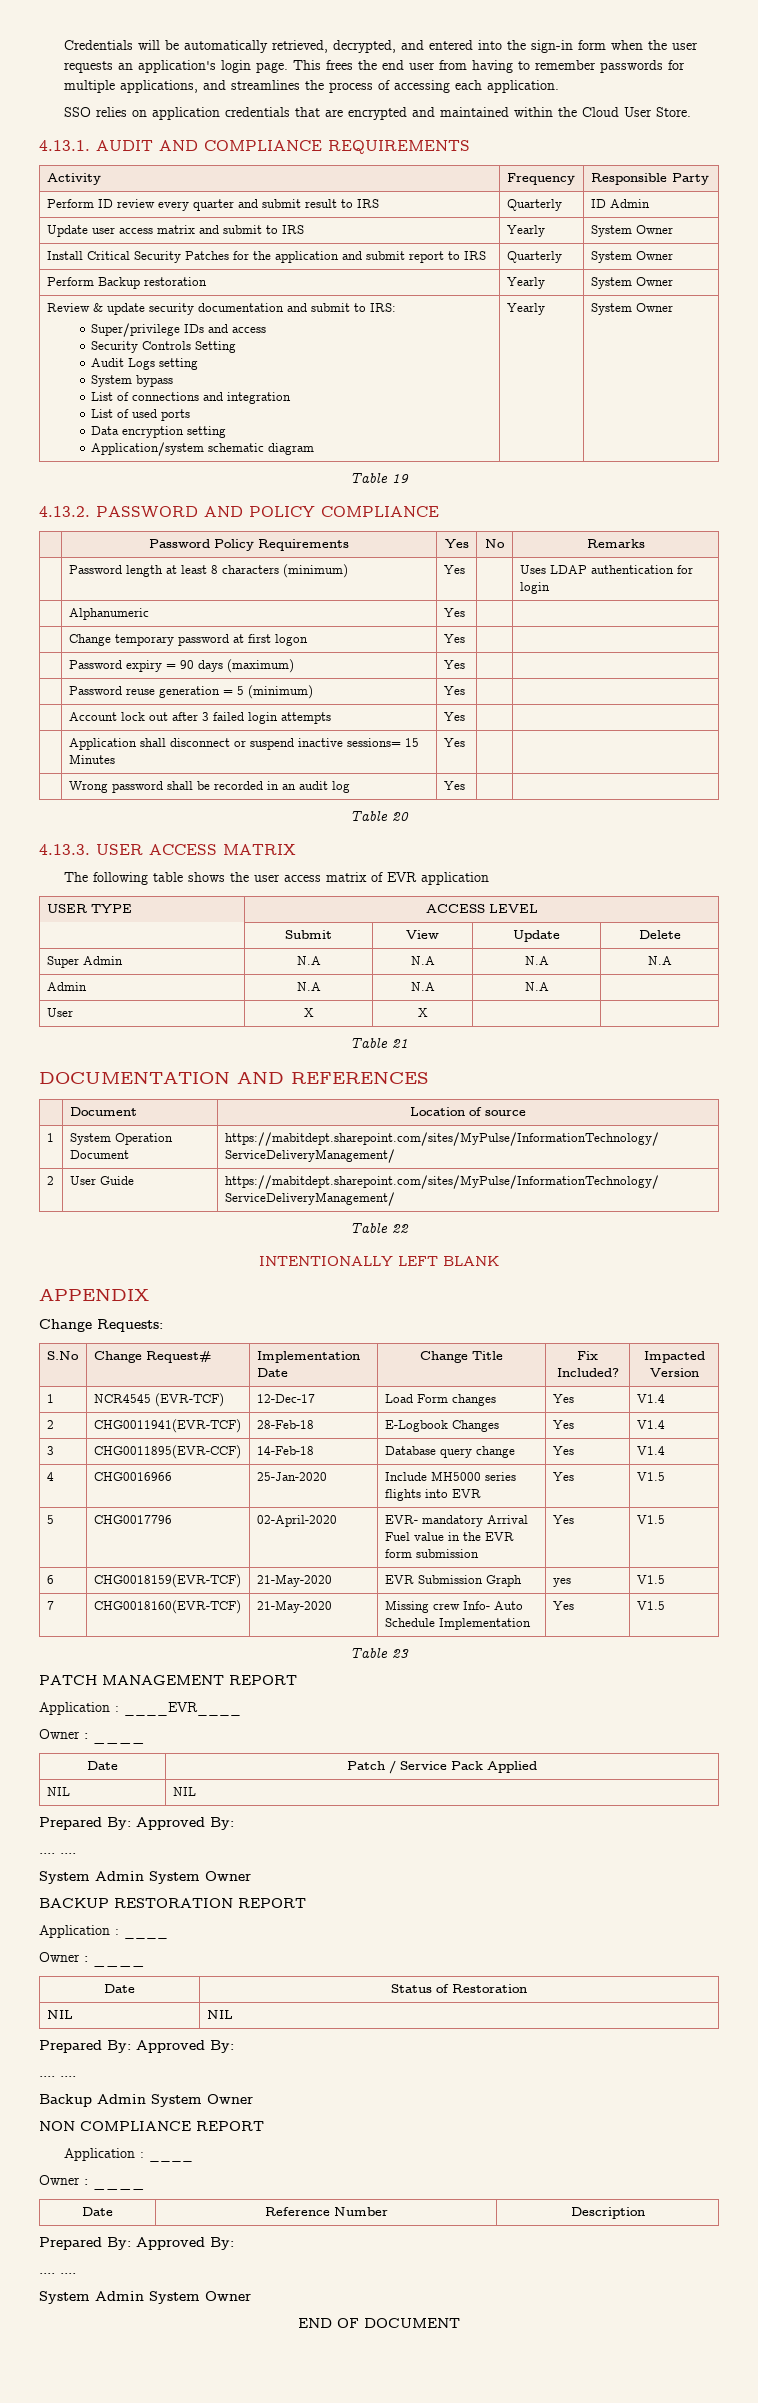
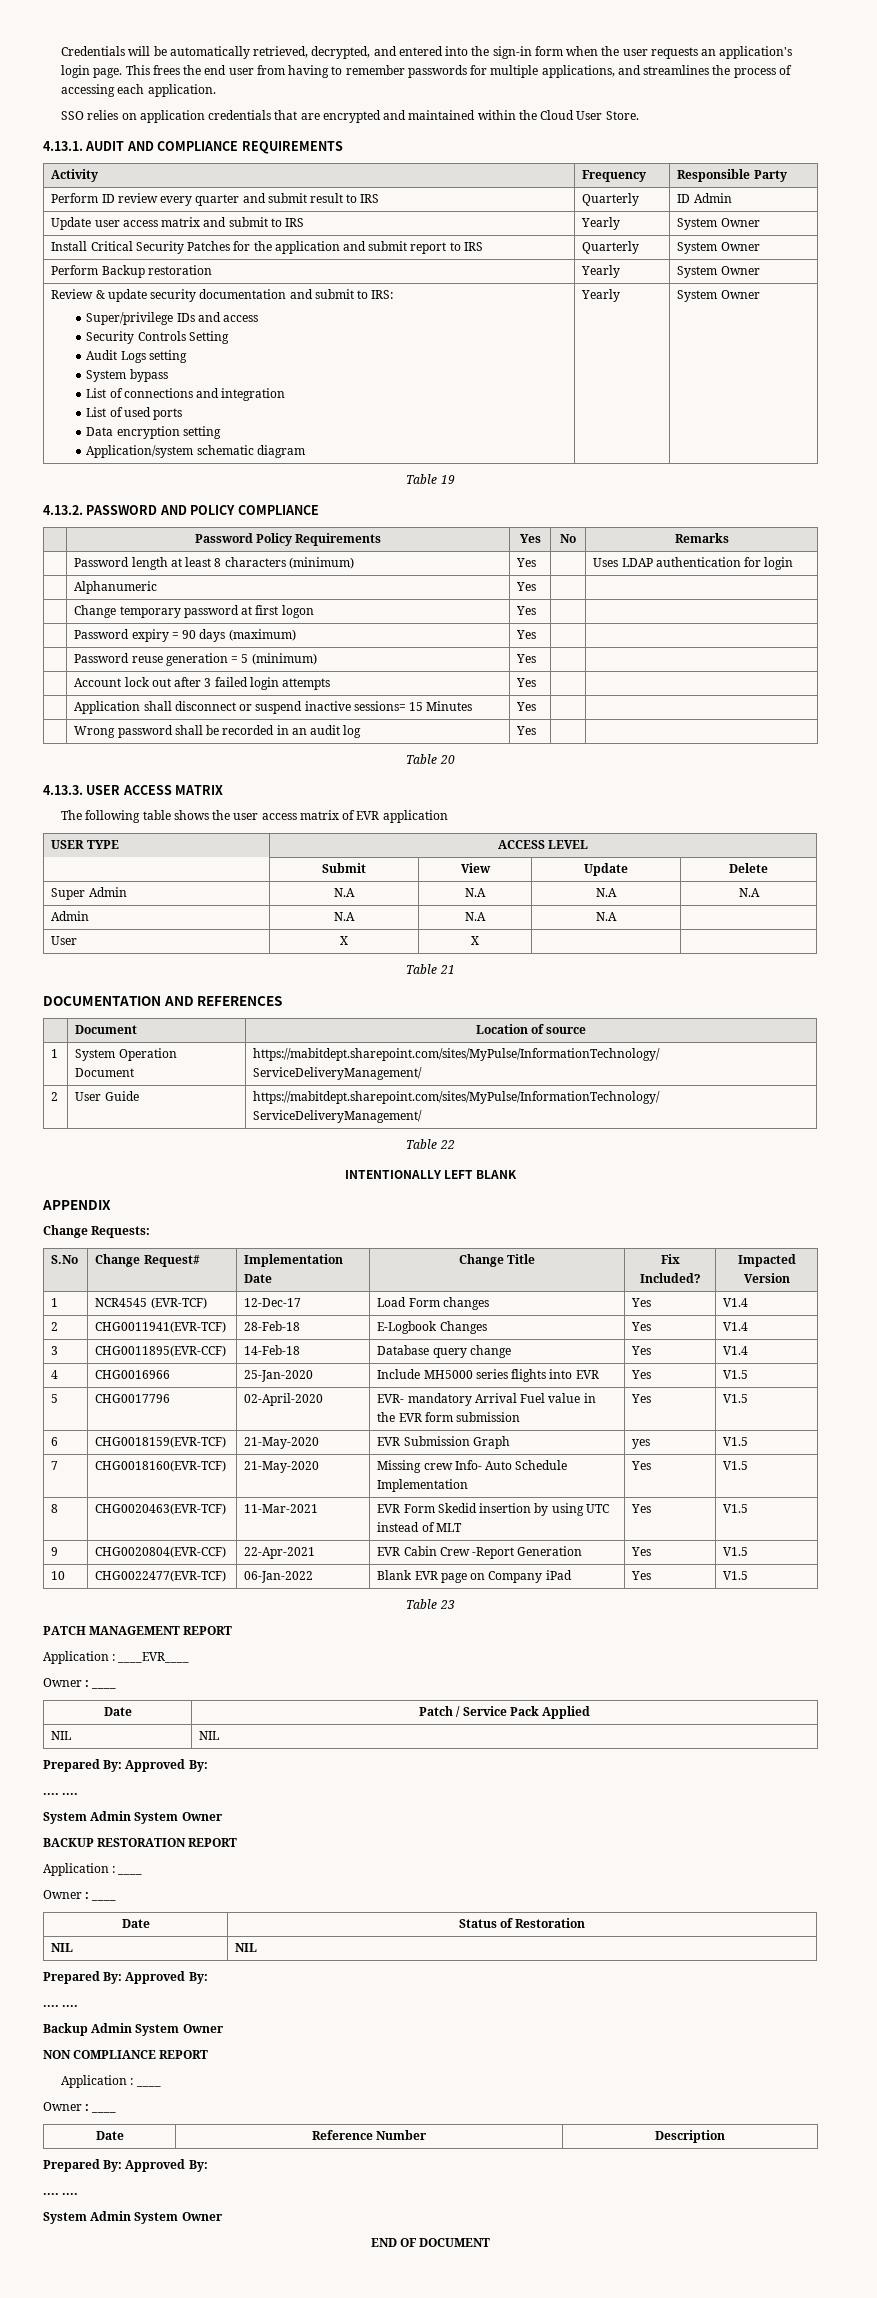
(665, 1605) none -> [51,1504,59,1513] [95,1503,227,1515] [244,1504,319,1513] [377,1503,609,1516] [377,1522,462,1532] [631,1504,652,1513] [723,1504,749,1513] [51,1547,59,1556] [95,1546,227,1558] [244,1547,316,1559] [377,1546,583,1559] [631,1547,652,1556] [723,1547,749,1556] [51,1571,66,1580] [95,1570,227,1582] [244,1571,314,1583] [377,1570,572,1583] [631,1571,652,1580] [723,1571,749,1580] // 8 | CHG0020463(EVR-TCF) | 11-Mar-2021 | EVR Form Skedid insertion by using UTC instead of MLT | Yes | V1.5 // 9 | CHG0020804(EVR-CCF) | 22-Apr-2021 | EVR Cabin Crew -Report Generation | Yes | V1.5 // 10 | CHG0022477(EVR-TCF) | 06-Jan-2022 | Blank EVR page on Company iPad | Yes | V1.5

